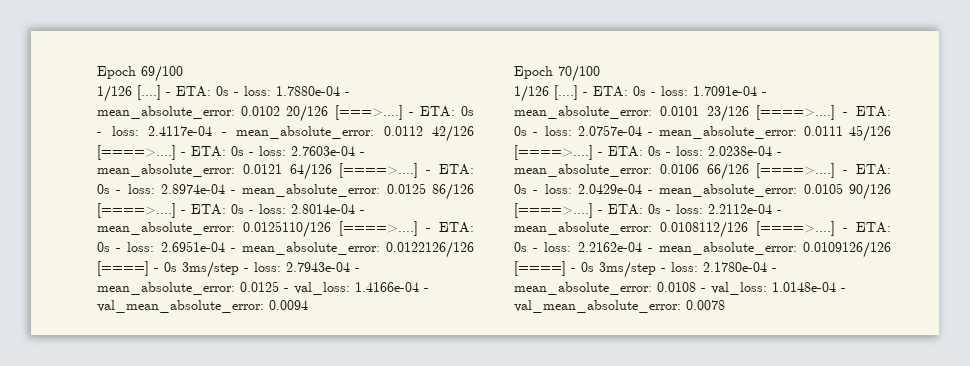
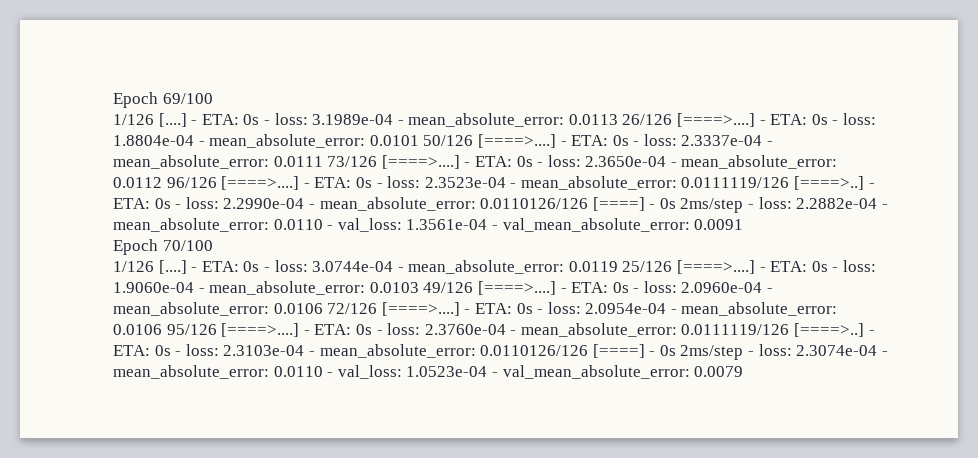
[276,86,350,96] [97,105,475,122] [97,125,474,142] [97,145,365,160] [97,163,475,180] [97,183,474,200] [97,203,365,218] [97,221,474,238] [97,241,474,258] [97,261,360,278] [97,281,429,295] [97,300,308,313] 1.7880e-04 - mean_absolute_error: 0.0102 20/126 [===>....] - ETA: 0s - loss: 2.4117e-04 - mean_absolute_error: 0.0112 42/126 [====>....] - ETA: 0s - loss: 2.7603e-04 - mean_absolute_error: 0.0121 64/126 [====>....] - ETA: 0s - loss: 2.8974e-04 - mean_absolute_error: 0.0125 86/126 [====>....] - ETA: 0s - loss: 2.8014e-04 - mean_absolute_error: 0.0125110/126 [====>....] - ETA: 0s - loss: 2.6951e-04 - mean_absolute_error: 0.0122126/126 [====] - 0s 3ms/step - loss: 2.7943e-04 - mean_absolute_error: 0.0125 - val_loss: 1.4166e-04 - val_mean_absolute_error: 0.0094 -> [312,113,877,127] [113,134,774,148] [113,155,838,169] [113,176,875,190] [113,197,888,213] [113,218,744,232] 3.1989e-04 - mean_absolute_error: 0.0113 26/126 [====>....] - ETA: 0s - loss: 1.8804e-04 - mean_absolute_error: 0.0101 50/126 [====>....] - ETA: 0s - loss: 2.3337e-04 - mean_absolute_error: 0.0111 73/126 [====>....] - ETA: 0s - loss: 2.3650e-04 - mean_absolute_error: 0.0112 96/126 [====>....] - ETA: 0s - loss: 2.3523e-04 - mean_absolute_error: 0.0111119/126 [====>..] - ETA: 0s - loss: 2.2990e-04 - mean_absolute_error: 0.0110126/126 [====] - 0s 2ms/step - loss: 2.2882e-04 - mean_absolute_error: 0.0110 - val_loss: 1.3561e-04 - val_mean_absolute_error: 0.0091
[693,86,767,96] [514,105,891,122] [514,125,891,142] [514,145,782,160] [514,163,891,180] [514,183,891,200] [514,203,782,218] [514,221,891,238] [514,241,891,258] [514,261,777,278] [514,282,846,295] [514,300,725,313] 1.7091e-04 - mean_absolute_error: 0.0101 23/126 [====>....] - ETA: 0s - loss: 2.0757e-04 - mean_absolute_error: 0.0111 45/126 [====>....] - ETA: 0s - loss: 2.0238e-04 - mean_absolute_error: 0.0106 66/126 [====>....] - ETA: 0s - loss: 2.0429e-04 - mean_absolute_error: 0.0105 90/126 [====>....] - ETA: 0s - loss: 2.2112e-04 - mean_absolute_error: 0.0108112/126 [====>....] - ETA: 0s - loss: 2.2162e-04 - mean_absolute_error: 0.0109126/126 [====] - 0s 3ms/step - loss: 2.1780e-04 - mean_absolute_error: 0.0108 - val_loss: 1.0148e-04 - val_mean_absolute_error: 0.0078 -> [312,260,877,274] [113,281,774,295] [113,302,838,316] [113,323,875,337] [113,344,888,360] [113,365,744,379] 3.0744e-04 - mean_absolute_error: 0.0119 25/126 [====>....] - ETA: 0s - loss: 1.9060e-04 - mean_absolute_error: 0.0103 49/126 [====>....] - ETA: 0s - loss: 2.0960e-04 - mean_absolute_error: 0.0106 72/126 [====>....] - ETA: 0s - loss: 2.0954e-04 - mean_absolute_error: 0.0106 95/126 [====>....] - ETA: 0s - loss: 2.3760e-04 - mean_absolute_error: 0.0111119/126 [====>..] - ETA: 0s - loss: 2.3103e-04 - mean_absolute_error: 0.0110126/126 [====] - 0s 2ms/step - loss: 2.3074e-04 - mean_absolute_error: 0.0110 - val_loss: 1.0523e-04 - val_mean_absolute_error: 0.0079

